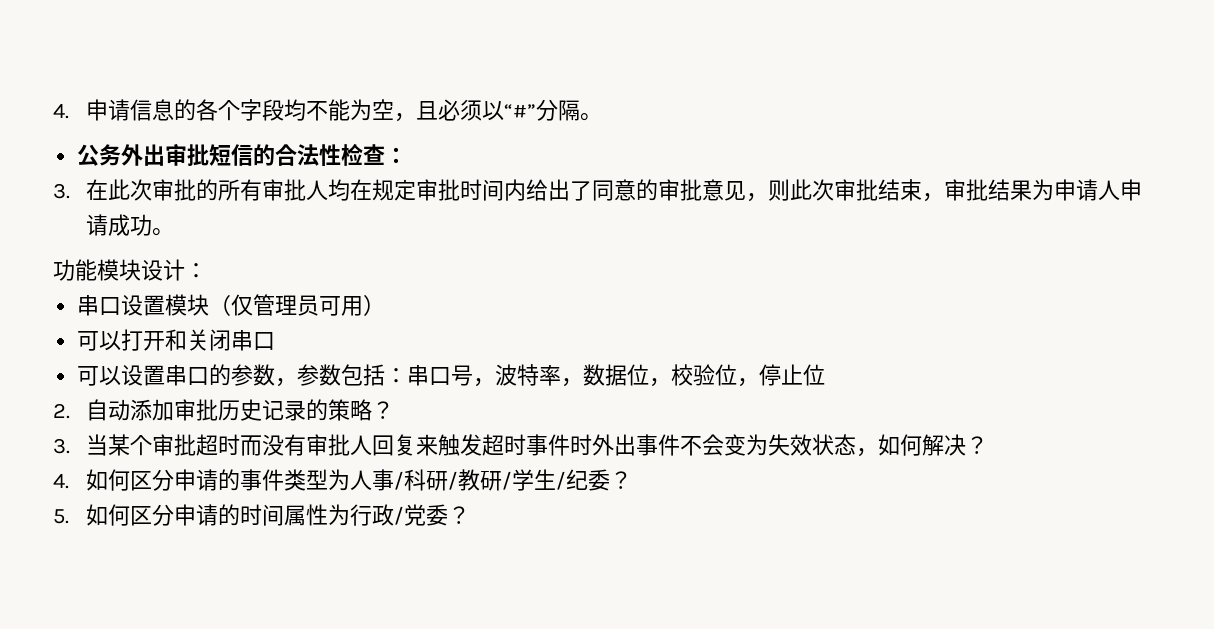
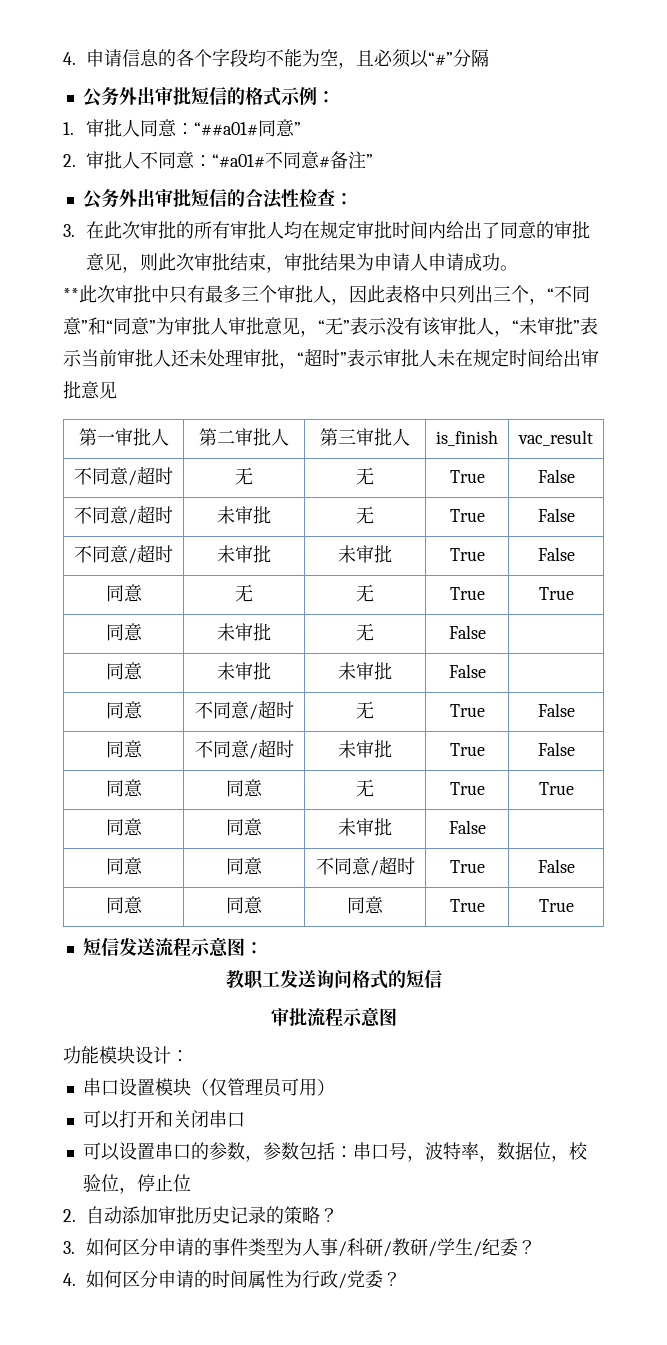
[579,113,602,121] 。 -> [82,87,335,107] [63,119,302,137] [63,151,374,169] // 公务外出审批短信的格式示例： // 1.审批人同意：“##a01#同意” // 2.审批人不同意：“#a01#不同意#备注”
(174, 232) none -> [63,285,590,305] [63,317,598,337] [63,348,599,369] [63,381,117,399] [78,428,169,446] [199,428,289,446] [320,428,410,446] [436,430,498,446] [518,430,593,446] [74,466,173,486] [235,467,253,485] [356,467,374,485] [449,470,485,483] [537,469,575,483] [74,505,173,525] [217,506,271,524] [356,506,374,524] [449,509,485,522] [537,508,575,522] [74,544,173,564] [217,545,271,563] [338,545,392,563] [449,548,485,561] [537,547,575,561] [105,584,143,602] [235,584,253,602] [356,584,374,602] [449,587,485,600] [538,587,574,600] [105,623,143,641] [217,623,271,641] [356,623,374,641] [448,625,486,639] [105,662,143,680] [217,662,271,680] [338,662,392,680] [448,664,486,678] [105,701,143,719] [194,700,294,720] [356,701,374,719] [449,704,485,717] [537,703,575,717] [105,740,143,758] [194,739,294,759] [338,740,392,758] [449,743,485,756] [537,742,575,756] [105,779,143,797] [226,779,263,797] [356,779,374,797] [449,782,485,795] [538,782,574,795] [105,818,143,836] [226,818,263,836] [338,818,392,836] [448,820,486,834] [105,857,143,875] [226,857,263,875] [315,856,415,876] [449,860,485,873] [537,859,575,873] [105,896,143,914] [226,896,263,914] [347,896,384,914] [449,899,485,912] [538,899,574,912] [82,937,263,957] [225,970,442,990] [270,1007,397,1027] // **此次审批中只有最多三个审批人，因此表格中只列出三个，“不同意”和“同意”为审批人审批意见，“无”表示没有该审批人，“未审批”表示当前审批人还未处理审批，“超时”表示审批人未在规定时间给出审批意见 // 第一审批人 | 第二审批人 | 第三审批人 | is_finish | vac_result // 不同意/超时 | 无 | 无 | True | False // 不同意/超时 | 未审批 | 无 | True | False // 不同意/超时 | 未审批 | 未审批 | True | False // 同意 | 无 | 无 | True | True // 同意 | 未审批 | 无 | False | // 同意 | 未审批 | 未审批 | False | // 同意 | 不同意/超时 | 无 | True | False // 同意 | 不同意/超时 | 未审批 | True | False // 同意 | 同意 | 无 | True | True // 同意 | 同意 | 未审批 | False | // 同意 | 同意 | 不同意/超时 | True | False // 同意 | 同意 | 同意 | True | True // 短信发送流程示意图： // 教职工发送询问格式的短信 // 审批流程示意图
[85,434,988,457] [53,473,69,489] 当某个审批超时而没有审批人回复来触发超时事件时外出事件不会变为失效状态，如何解决？ // 4. -> (75, 1247) none
[53,509,69,524] 5. -> [63,1273,76,1286] 4.

